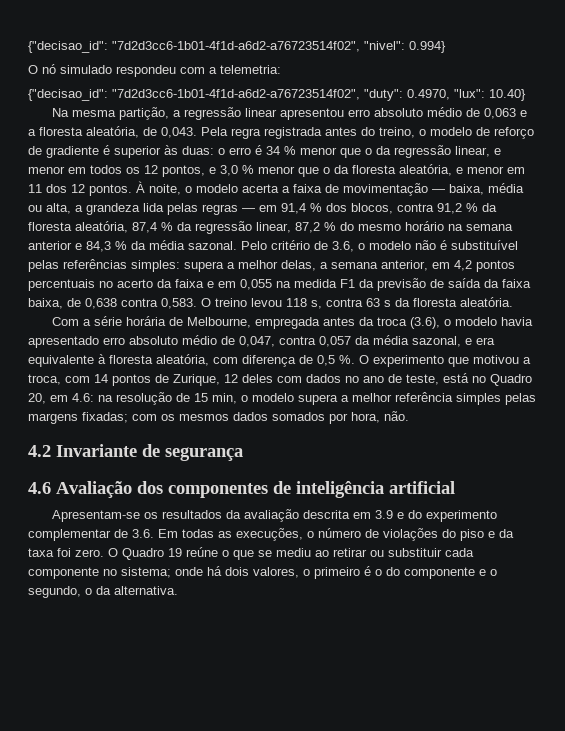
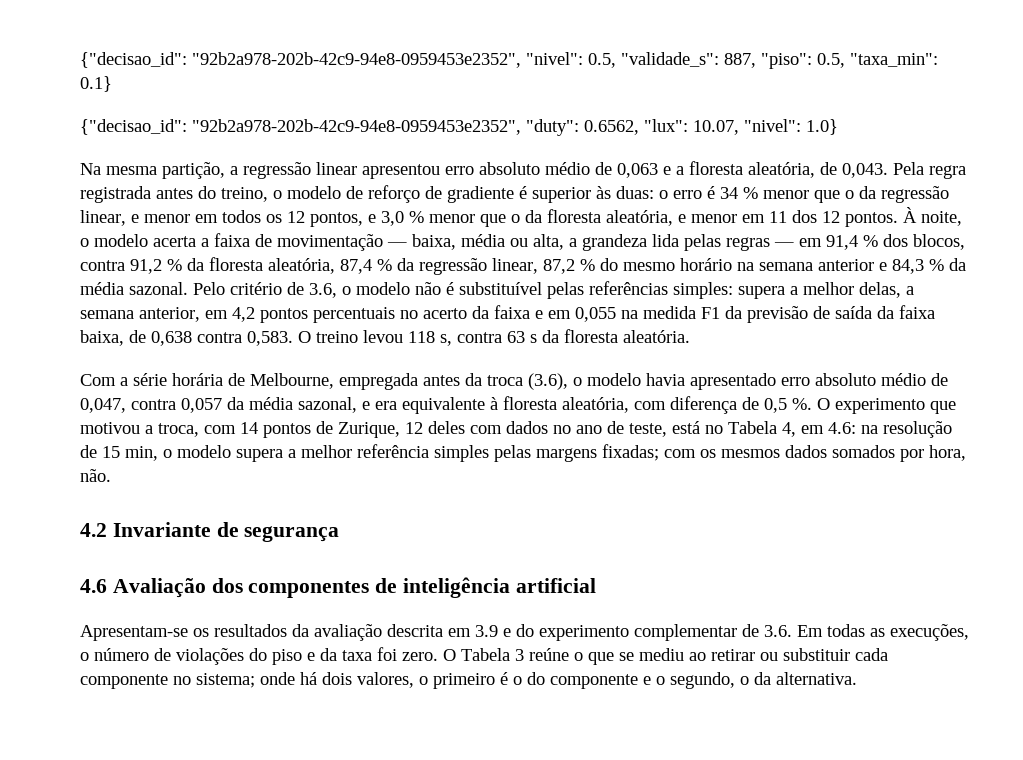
[28,41,446,53] [28,64,281,77] [28,89,526,101] {"decisao_id": "7d2d3cc6-1b01-4f1d-a6d2-a76723514f02", "nivel": 0.994} // O nó simulado respondeu com a telemetria: // {"decisao_id": "7d2d3cc6-1b01-4f1d-a6d2-a76723514f02", "duty": 0.4970, "lux": 10.40} -> [80,52,938,69] [80,76,112,92] [80,119,838,136] {"decisao_id": "92b2a978-202b-42c9-94e8-0959453e2352", "nivel": 0.5, "validade_s": 887, "piso": 0.5, "taxa_min": 0.1} // {"decisao_id": "92b2a978-202b-42c9-94e8-0959453e2352", "duty": 0.6562, "lux": 10.07, "nivel": 1.0}
[490,374,532,386] [28,393,46,404] Quadro 20, -> [728,421,796,437] Tabela 4,
[122,548,182,560] Quadro 19 -> [461,648,524,661] Tabela 3

